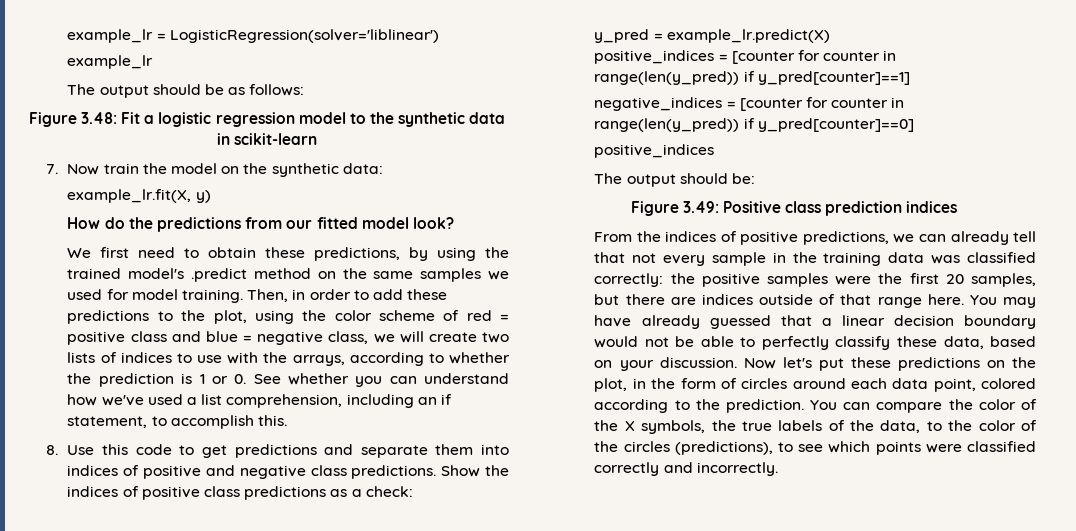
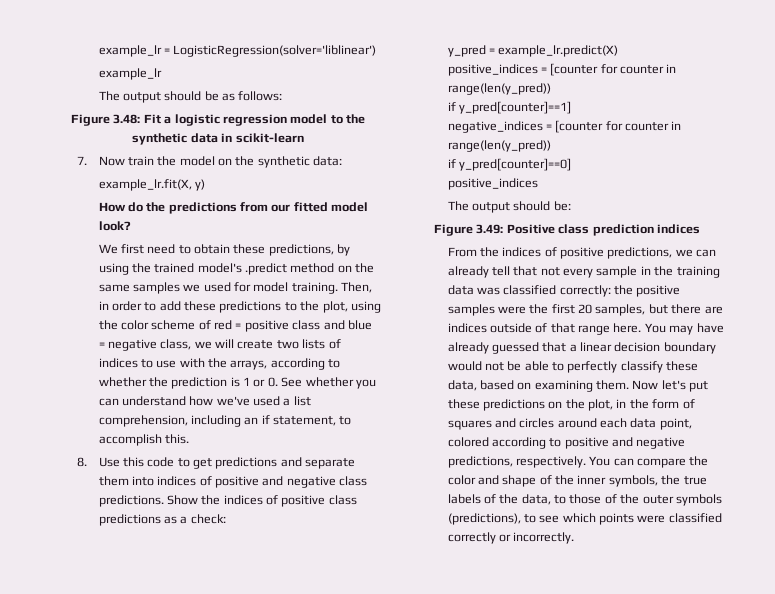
(740, 78) none -> (551, 89) //
(740, 125) none -> (551, 146) //
[619,357,737,371] your discussion. -> [534,380,630,392] examining them.
(737, 383) none -> [447,418,516,430] squares and
[695,399,804,413] the prediction. -> [564,437,686,449] [447,456,586,468] positive and negative predictions, respectively.
[1021,399,1037,410] [594,420,635,431] of the X -> [477,475,607,487] and shape of the inner
[948,420,1037,431] [594,441,670,452] the color of the circles -> [569,494,722,506] those of the outer symbols
[663,462,693,473] and -> [498,534,511,542] or

